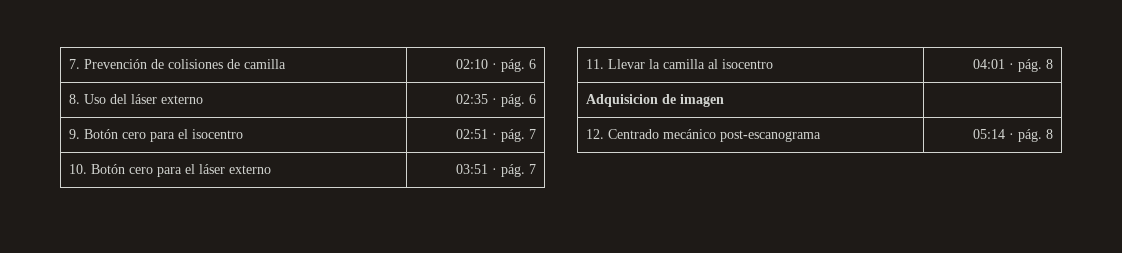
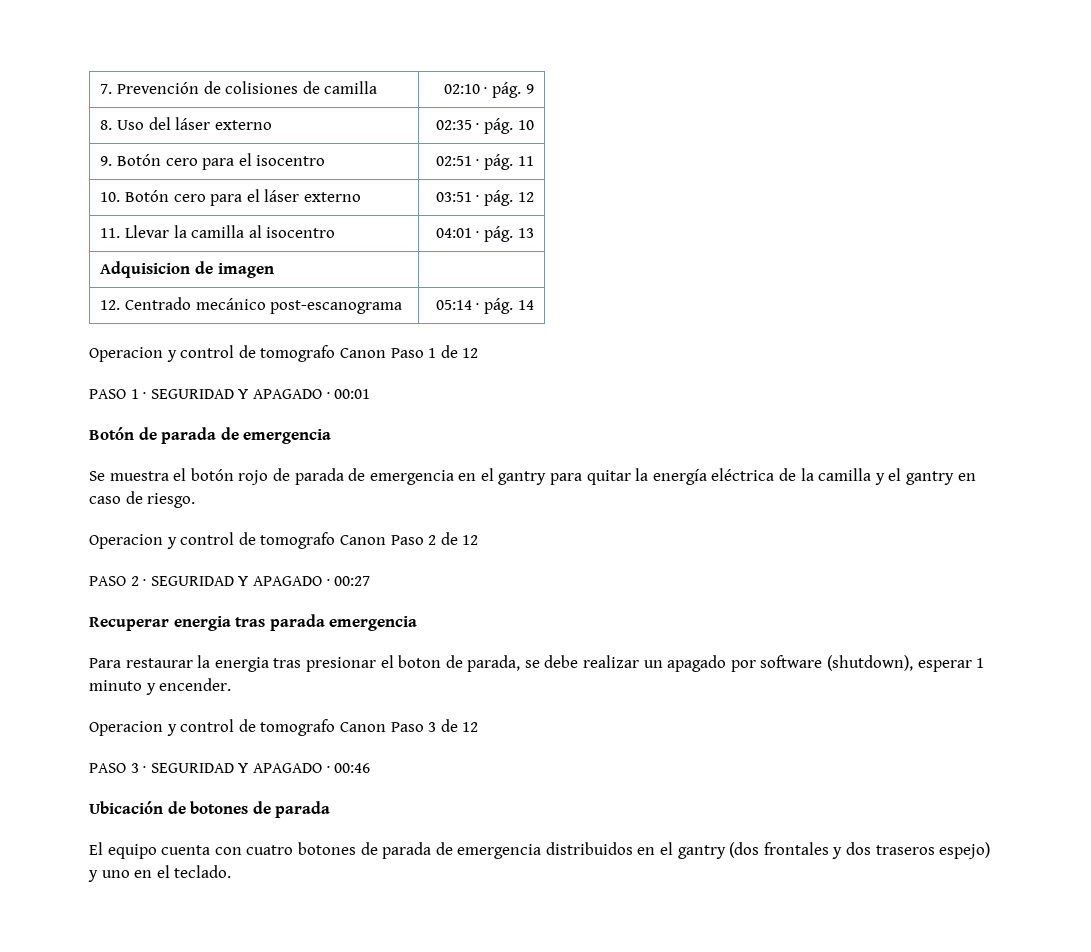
[529,59,537,69] 6 -> [525,84,534,94] 9
[529,94,537,104] 6 -> [517,120,534,130] 10
[529,129,537,139] 7 -> [517,156,534,166] 11
[529,164,537,174] 7 -> [517,192,534,202] 12
[1046,59,1054,69] 8 -> [517,228,534,238] 13
[1046,129,1054,139] 8 -> [517,300,534,310] [89,345,479,362] [89,389,371,399] [89,427,332,444] [89,468,976,485] [89,491,196,508] [89,532,479,549] [89,576,371,586] [89,614,418,631] [89,655,985,672] [89,678,232,695] [89,719,479,736] [89,763,371,773] [89,801,331,818] [89,842,991,859] [88,865,232,882] 14 // Operacion y control de tomografo Canon Paso 1 de 12 // PASO 1 · SEGURIDAD Y APAGADO · 00:01 // Botón de parada de emergencia // Se muestra el botón rojo de parada de emergencia en el gantry para quitar la energía eléctrica de la camilla y el gantry en caso de riesgo. // Operacion y control de tomografo Canon Paso 2 de 12 // PASO 2 · SEGURIDAD Y APAGADO · 00:27 // Recuperar energia tras parada emergencia // Para restaurar la energia tras presionar el boton de parada, se debe realizar un apagado por software (shutdown), esperar 1 minuto y encender. // Operacion y control de tomografo Canon Paso 3 de 12 // PASO 3 · SEGURIDAD Y APAGADO · 00:46 // Ubicación de botones de parada // El equipo cuenta con cuatro botones de parada de emergencia distribuidos en el gantry (dos frontales y dos traseros espejo) y uno en el teclado.

